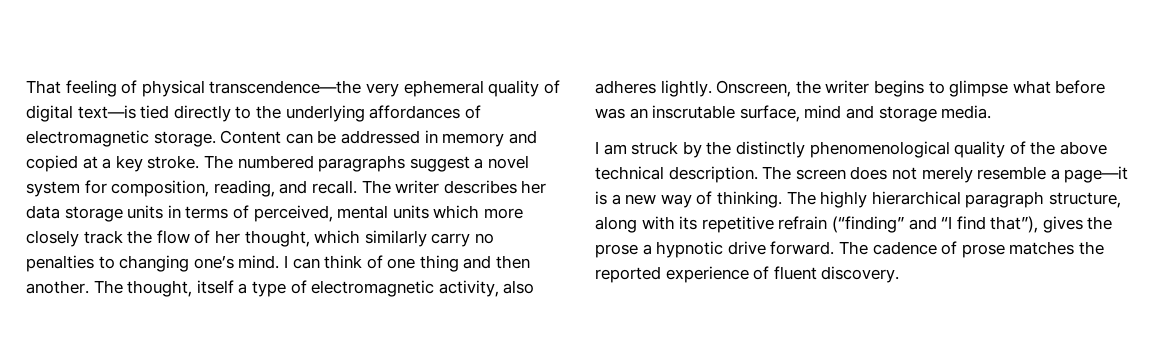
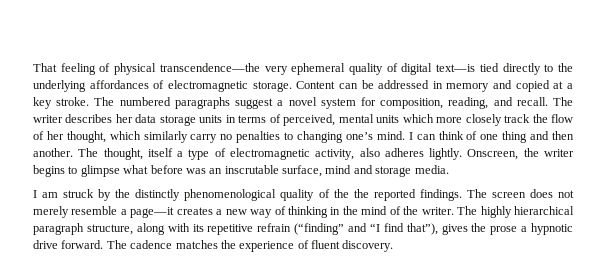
[1059,141,1107,155] [595,166,758,183] above technical description. -> [353,189,462,201] the reported findings.
[595,191,607,205] is -> [176,207,213,215] creates
[716,191,782,208] thinking. -> [288,206,454,218] thinking in the mind of the writer.
[941,241,1005,258] of prose -> (173, 244) none
[595,266,661,283] reported -> (236, 244) none

